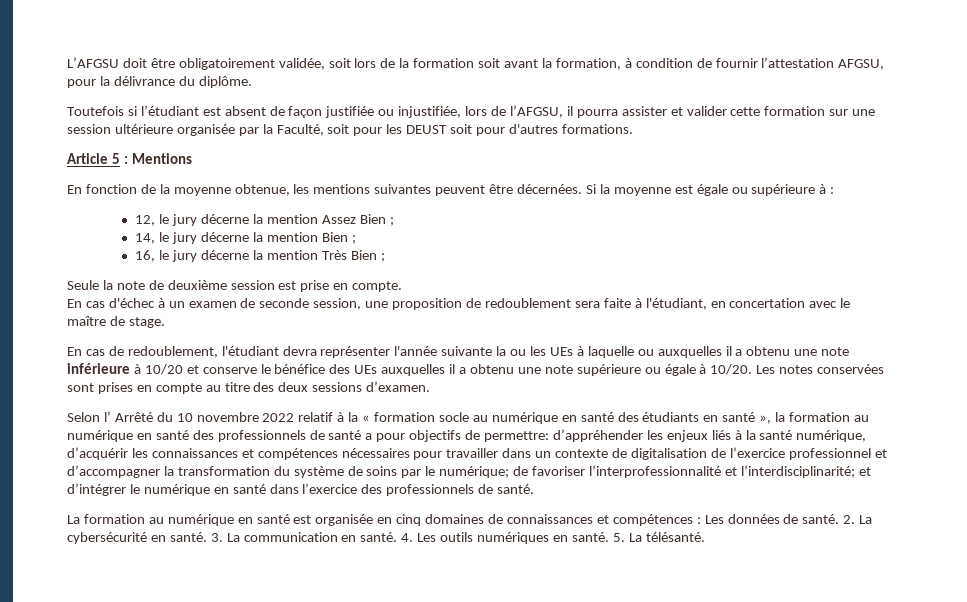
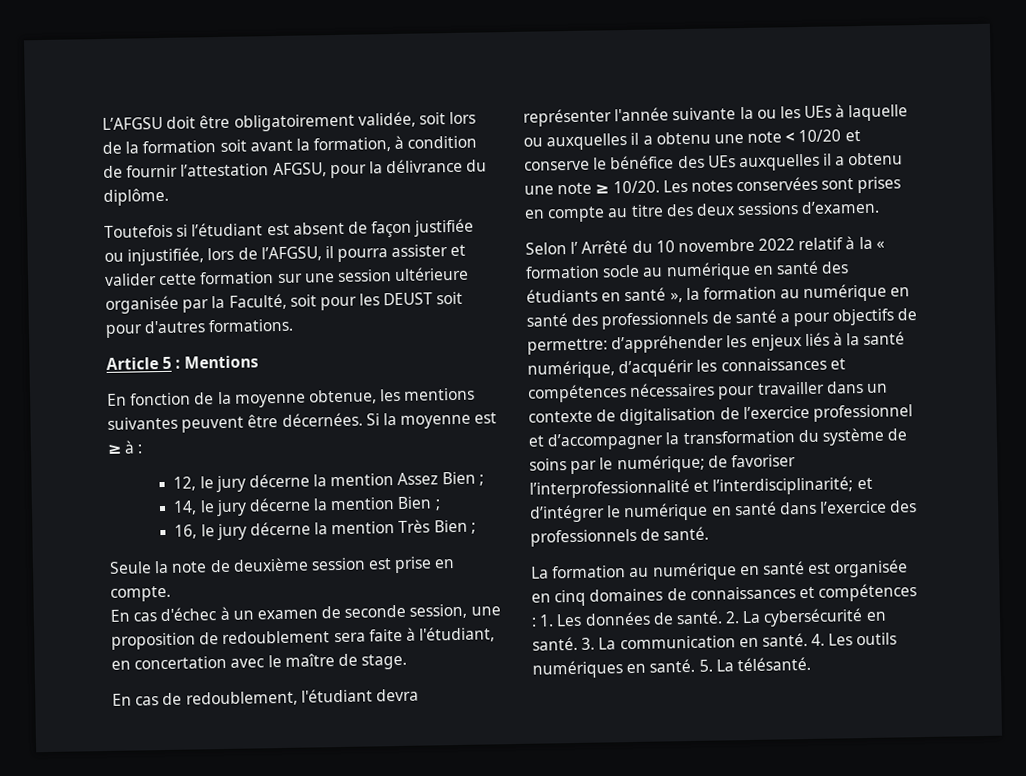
[696,184,816,196] égale ou supérieure -> [107,444,122,454] ≥
[67,363,141,374] inférieure à -> [785,132,796,143] <
[576,364,707,376] supérieure ou égale à -> [595,184,610,194] ≥
(701, 520) none -> [539,614,555,627] 1.

